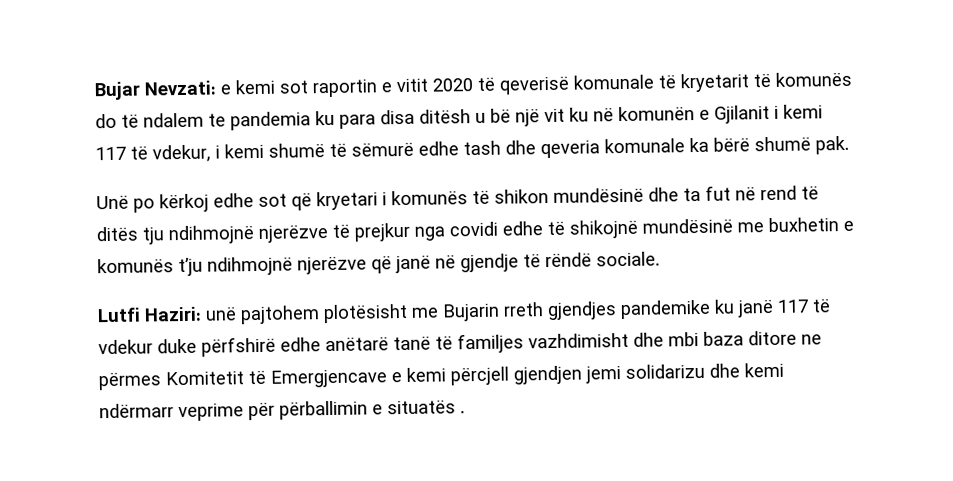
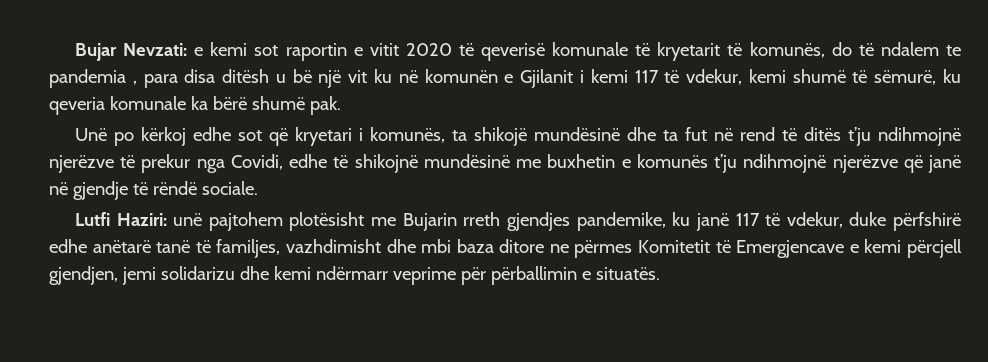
[775,71,852,87] komunës -> [749,42,825,58] komunës,
[315,110,335,126] ku -> [132,81,137,85] ,
[215,145,220,159] i -> (743, 77) none
[351,140,536,157] sëmurë edhe tash dhe -> [874,69,961,85] sëmurë, ku
[391,189,549,206] komunës të shikon -> [369,127,527,146] komunës, ta shikojë
[142,227,165,245] tju -> [847,127,871,146] t’ju
[354,221,498,242] prejkur nga covidi -> [141,154,283,173] prekur nga Covidi,
[620,299,711,320] pandemike -> [576,212,666,231] pandemike,
[98,339,153,355] vdekur -> [786,212,843,228] vdekur,
[457,333,524,354] familjes -> [216,239,281,258] familjes,
[513,365,582,385] gjendjen -> [49,266,118,285] gjendjen,
[387,400,465,415] situatës . -> [595,267,660,280] situatës.

